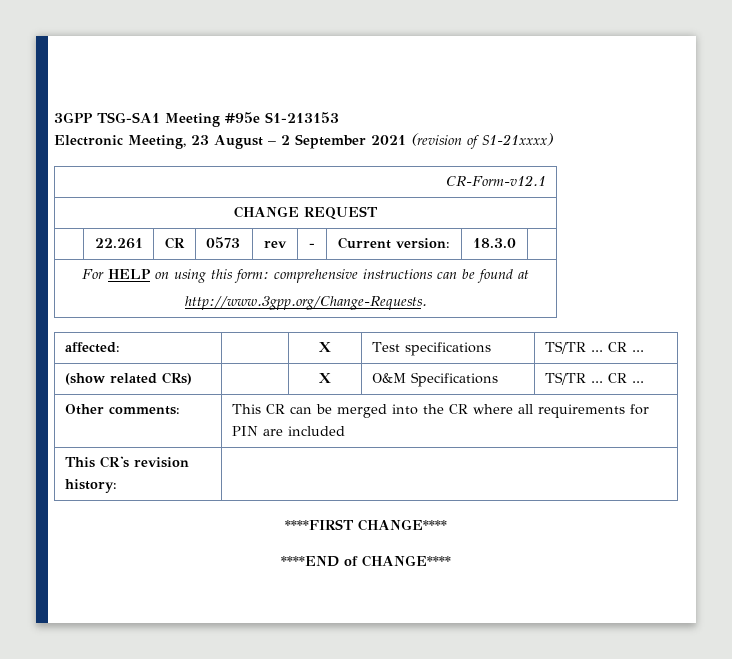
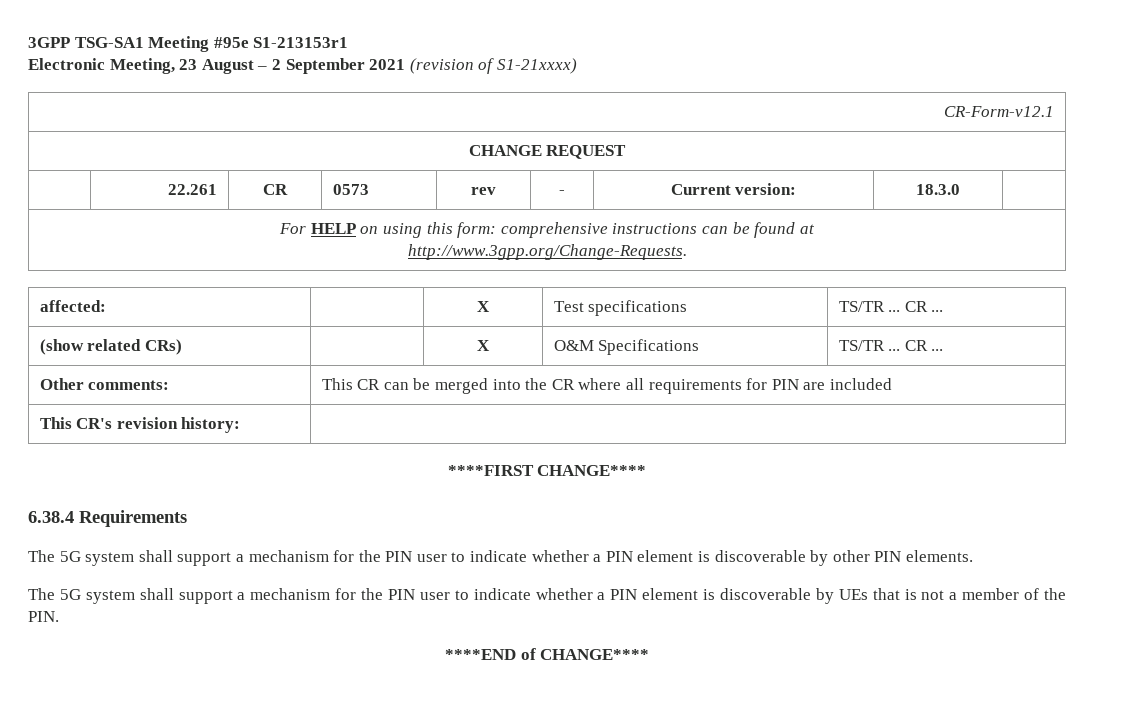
[265,112,339,123] S1-213153 -> [253,37,349,48] S1-213153r1
(447, 525) none -> [28,510,187,527] [28,550,973,566] [28,588,1067,604] [28,611,59,622] // 6.38.4 Requirements // The 5G system shall support a mechanism for the PIN user to indicate whether a PIN element is discoverable by other PIN elements. // The 5G system shall support a mechanism for the PIN user to indicate whether a PIN element is discoverable by UEs that is not a member of the PIN.

